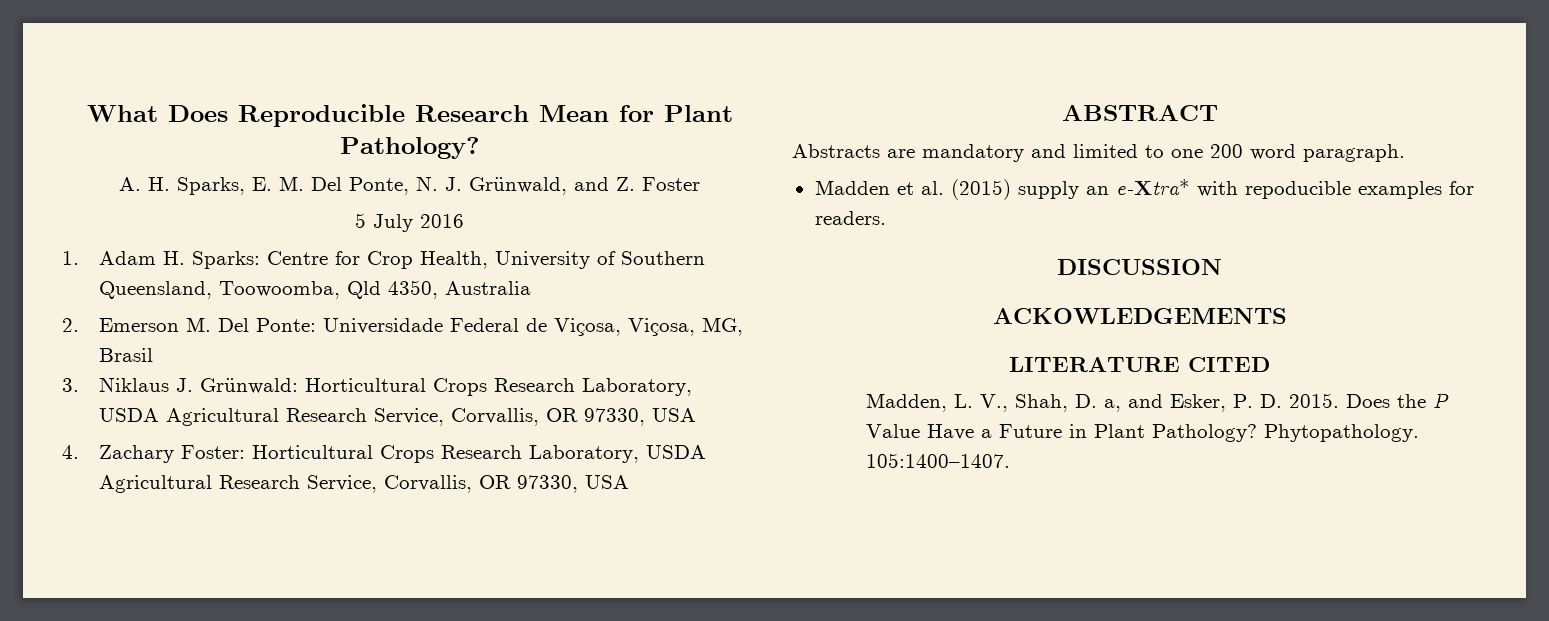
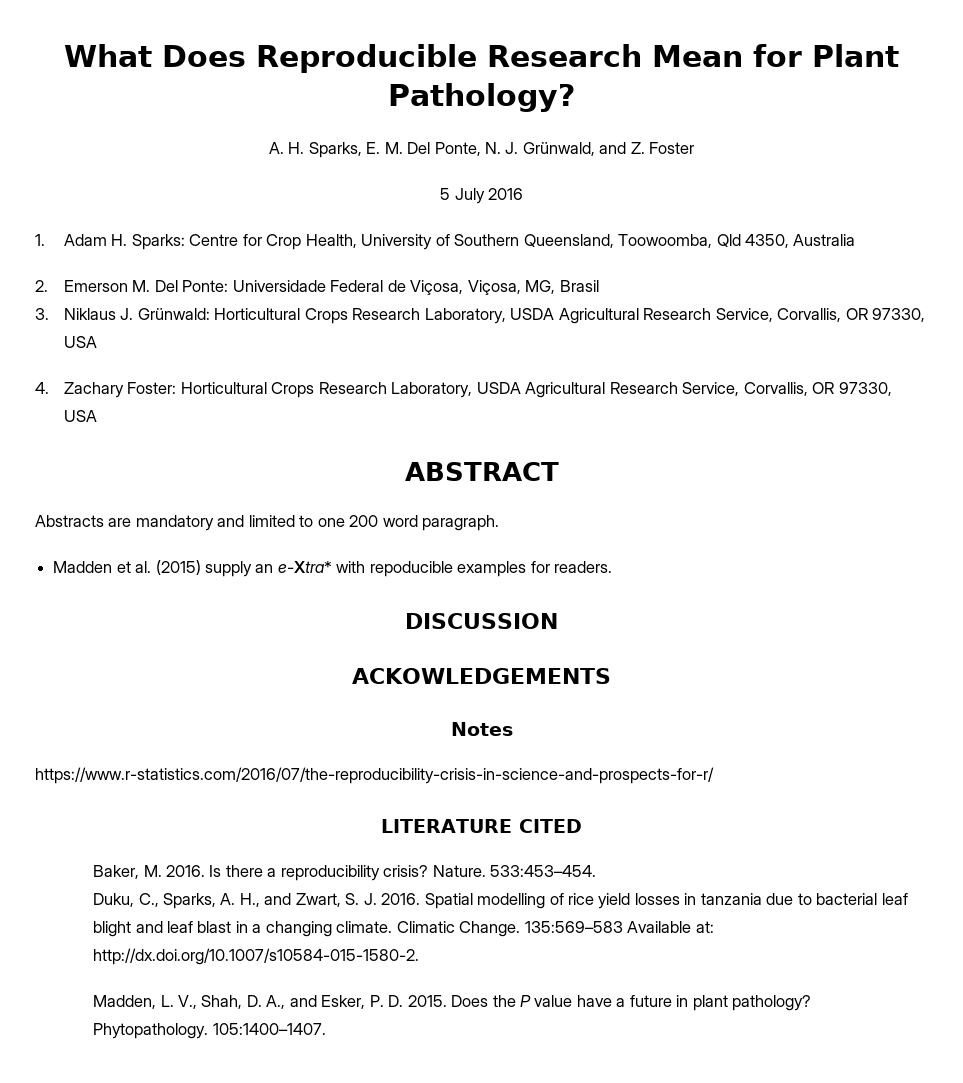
(1287, 316) none -> [450,722,513,736] [35,767,714,784] // Notes // https://www.r-statistics.com/2016/07/the-reproducibility-crisis-in-science-and-prospects-for-r/
(1270, 364) none -> [93,865,597,881] [93,893,908,909] [93,921,714,937] [93,948,420,965] // Baker, M. 2016. Is there a reproducibility crisis? Nature. 533:453–454. // Duku, C., Sparks, A. H., and Zwart, S. J. 2016. Spatial modelling of rice yield losses in tanzania due to bacterial leaf blight and leaf blast in a changing climate. Climatic Change. 135:569–583 Available at: http://dx.doi.org/10.1007/s10584-015-1580-2.
[1103,399,1121,412] a, -> [266,995,286,1009] A.,
[865,424,1257,442] Value Have a Future in Plant Pathology? -> [534,995,812,1011] value have a future in plant pathology?

